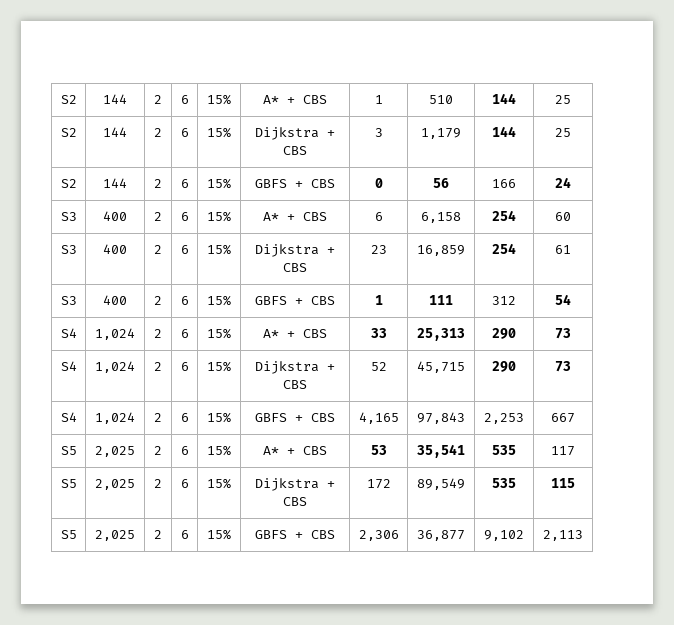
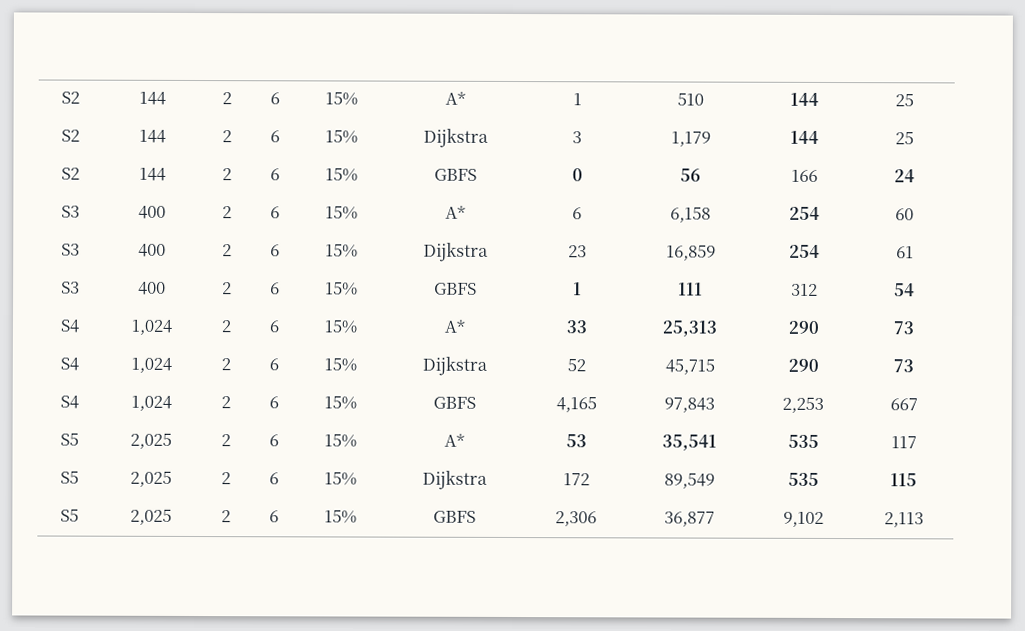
[287,95,327,104] + CBS -> (466, 98) none
[327,130,335,137] [283,146,307,155] + CBS -> (489, 138) none
[295,179,335,188] + CBS -> (477, 174) none
[287,212,327,221] + CBS -> (466, 212) none
[327,247,335,254] [283,263,307,272] + CBS -> (489, 252) none
[295,296,335,305] + CBS -> (477, 288) none
[287,329,327,338] + CBS -> (465, 326) none
[327,364,335,371] [283,380,307,389] + CBS -> (488, 366) none
[295,413,335,422] + CBS -> (476, 402) none
[287,446,327,455] + CBS -> (465, 440) none
[327,481,335,488] [283,497,307,506] + CBS -> (488, 480) none
[295,530,335,539] + CBS -> (476, 516) none

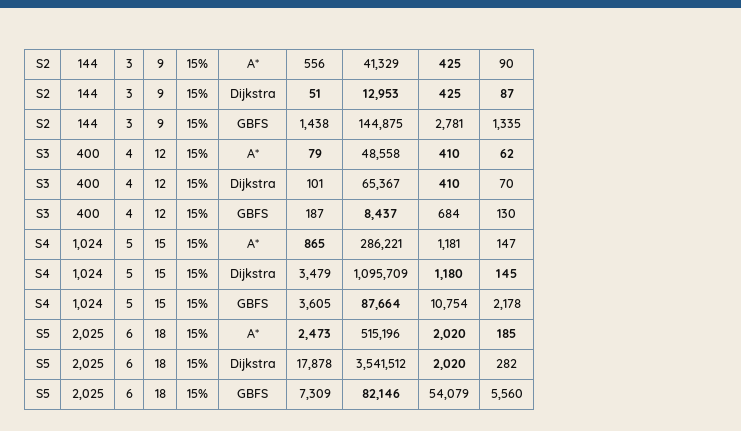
[60,91,80,104] [138,91,166,105] [222,92,232,105] [269,92,280,105] [325,91,358,106] [445,91,466,105] [572,93,582,106] [677,92,704,106] [789,92,819,106] [895,93,914,107] [60,129,80,142] [138,129,166,143] [222,130,232,143] [269,130,280,143] [325,129,358,144] [423,128,489,148] [572,131,582,144] [670,131,711,147] [789,130,819,144] [895,131,914,145] [60,167,80,180] [138,167,166,181] [222,168,232,181] [269,168,280,181] [325,167,358,182] [434,168,477,181] [571,168,583,182] [680,168,701,182] [790,169,818,182] [894,169,915,183] [60,205,80,218] [138,205,166,219] [222,206,232,219] [269,206,280,219] [325,205,358,220] [445,205,466,219] [572,207,582,220] [670,206,711,223] [788,206,820,220] [895,208,914,221] [60,243,80,256] [138,243,166,257] [222,244,232,257] [269,244,280,257] [325,243,358,258] [423,242,489,262] [567,245,587,258] [665,244,716,261] [788,244,820,258] [895,246,914,259] [60,281,80,294] [138,281,166,295] [222,282,232,295] [269,282,280,295] [325,281,358,296] [434,282,477,295] [572,282,582,296] [678,282,703,296] [790,283,818,296] [894,283,915,297] [59,319,79,333] [130,319,172,335] [221,320,231,333] [268,320,279,333] [324,319,357,334] [444,319,465,333] [565,320,587,334] [662,320,717,337] [787,320,819,334] [893,321,914,335] [59,357,79,371] [130,357,172,373] [221,358,231,371] [268,358,279,371] [324,357,357,372] [422,356,488,376] [566,358,586,372] [664,358,715,375] [787,358,819,372] [893,359,914,373] [59,395,79,409] [130,395,172,411] [221,396,231,409] [268,396,279,409] [324,395,357,410] [433,396,476,409] [555,396,597,413] [664,397,715,413] [782,396,824,413] [889,398,918,411] [59,432,79,446] [130,432,172,449] [221,434,231,447] [268,434,279,447] [324,433,357,448] [444,433,465,447] [565,434,587,448] [662,434,717,451] [787,434,819,448] [890,436,917,449] [59,470,79,484] [130,470,172,487] [221,472,231,485] [268,472,279,485] [324,471,357,486] [422,470,488,490] [562,473,590,486] [664,472,715,489] [787,472,819,486] [890,473,917,487] [59,508,79,522] [130,508,172,525] [221,510,231,523] [268,510,279,523] [324,509,357,524] [433,510,476,523] [555,511,597,527] [664,511,715,527] [782,511,824,527] [883,512,924,528] S2 | 144 | 2 | 6 | 15% | A* | 1 | 510 | 144 | 25 // S2 | 144 | 2 | 6 | 15% | Dijkstra | 3 | 1,179 | 144 | 25 // S2 | 144 | 2 | 6 | 15% | GBFS | 0 | 56 | 166 | 24 // S3 | 400 | 2 | 6 | 15% | A* | 6 | 6,158 | 254 | 60 // S3 | 400 | 2 | 6 | 15% | Dijkstra | 23 | 16,859 | 254 | 61 // S3 | 400 | 2 | 6 | 15% | GBFS | 1 | 111 | 312 | 54 // S4 | 1,024 | 2 | 6 | 15% | A* | 33 | 25,313 | 290 | 73 // S4 | 1,024 | 2 | 6 | 15% | Dijkstra | 52 | 45,715 | 290 | 73 // S4 | 1,024 | 2 | 6 | 15% | GBFS | 4,165 | 97,843 | 2,253 | 667 // S5 | 2,025 | 2 | 6 | 15% | A* | 53 | 35,541 | 535 | 117 // S5 | 2,025 | 2 | 6 | 15% | Dijkstra | 172 | 89,549 | 535 | 115 // S5 | 2,025 | 2 | 6 | 15% | GBFS | 2,306 | 36,877 | 9,102 | 2,113 -> [35,59,50,68] [77,59,98,68] [125,59,133,68] [156,59,164,68] [187,59,208,68] [246,58,259,68] [304,59,325,68] [362,59,399,70] [437,59,461,68] [499,59,514,68] [35,89,50,98] [77,89,98,98] [125,89,133,98] [156,89,164,98] [187,89,208,98] [229,88,276,101] [308,89,321,98] [362,89,399,100] [437,89,461,98] [499,89,514,98] [35,119,50,128] [77,119,98,128] [125,119,133,128] [156,119,164,128] [187,119,208,128] [237,119,268,128] [300,119,329,130] [358,119,403,130] [435,119,463,130] [492,119,521,130] [35,149,50,158] [75,149,100,158] [125,149,133,158] [154,149,166,158] [187,149,208,158] [246,148,259,158] [307,149,322,158] [361,149,400,160] [438,149,460,158] [499,149,514,158] [35,179,50,188] [75,179,100,188] [125,179,133,188] [154,179,166,188] [187,179,208,188] [229,178,276,191] [306,179,323,188] [361,179,400,190] [438,179,460,188] [499,179,514,188] [35,209,50,218] [75,209,100,218] [125,209,133,218] [154,209,166,218] [187,209,208,218] [237,209,268,218] [305,209,324,218] [364,209,397,220] [438,209,460,218] [497,209,516,218] [35,239,50,248] [72,239,103,250] [125,239,133,248] [154,239,166,248] [187,239,208,248] [246,238,259,248] [304,239,325,248] [359,239,402,250] [438,239,460,250] [497,239,516,248] [35,269,50,278] [72,269,103,280] [125,269,133,278] [154,269,166,278] [187,269,208,278] [229,268,276,281] [298,269,331,280] [353,269,408,280] [435,269,463,280] [496,269,517,278] [35,299,50,308] [72,299,103,310] [125,299,133,308] [154,299,166,308] [187,299,208,308] [237,299,268,308] [298,299,331,310] [360,299,401,310] [430,299,468,310] [492,299,521,310] [35,329,50,338] [71,329,104,340] [125,329,133,338] [154,329,166,338] [187,329,208,338] [246,328,259,338] [298,329,331,340] [361,329,400,340] [432,329,466,340] [497,329,516,338] [35,359,50,368] [71,359,104,370] [125,359,133,368] [154,359,166,368] [187,359,208,368] [229,358,276,371] [297,359,332,370] [355,359,406,370] [432,359,466,370] [496,359,517,368] [35,389,50,398] [71,389,104,400] [125,389,133,398] [154,389,166,398] [187,389,208,398] [237,389,268,398] [298,389,331,400] [361,389,400,400] [429,389,469,400] [490,389,523,400] S2 | 144 | 3 | 9 | 15% | A* | 556 | 41,329 | 425 | 90 // S2 | 144 | 3 | 9 | 15% | Dijkstra | 51 | 12,953 | 425 | 87 // S2 | 144 | 3 | 9 | 15% | GBFS | 1,438 | 144,875 | 2,781 | 1,335 // S3 | 400 | 4 | 12 | 15% | A* | 79 | 48,558 | 410 | 62 // S3 | 400 | 4 | 12 | 15% | Dijkstra | 101 | 65,367 | 410 | 70 // S3 | 400 | 4 | 12 | 15% | GBFS | 187 | 8,437 | 684 | 130 // S4 | 1,024 | 5 | 15 | 15% | A* | 865 | 286,221 | 1,181 | 147 // S4 | 1,024 | 5 | 15 | 15% | Dijkstra | 3,479 | 1,095,709 | 1,180 | 145 // S4 | 1,024 | 5 | 15 | 15% | GBFS | 3,605 | 87,664 | 10,754 | 2,178 // S5 | 2,025 | 6 | 18 | 15% | A* | 2,473 | 515,196 | 2,020 | 185 // S5 | 2,025 | 6 | 18 | 15% | Dijkstra | 17,878 | 3,541,512 | 2,020 | 282 // S5 | 2,025 | 6 | 18 | 15% | GBFS | 7,309 | 82,146 | 54,079 | 5,560

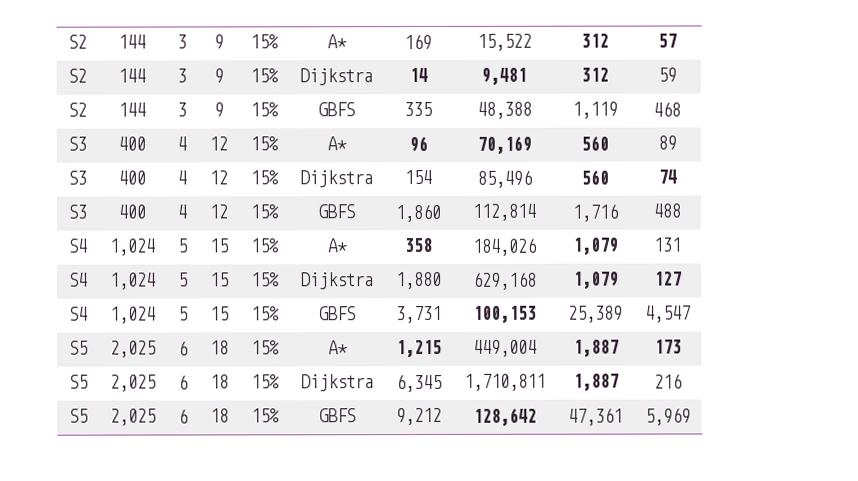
[304,59,325,68] [362,59,399,70] [437,59,461,68] [499,59,514,68] 556 | 41,329 | 425 | 90 -> [404,33,432,51] [476,33,532,51] [580,33,609,48] [657,33,677,48] 169 | 15,522 | 312 | 57
[308,89,321,98] [362,89,399,100] [437,89,461,98] [499,89,514,98] 51 | 12,953 | 425 | 87 -> [408,68,428,83] [481,67,527,85] [580,67,609,82] [657,67,677,83] 14 | 9,481 | 312 | 59
[300,119,329,130] [358,119,403,130] [435,119,463,130] [492,119,521,130] 1,438 | 144,875 | 2,781 | 1,335 -> [404,101,432,117] [476,101,532,119] [571,101,618,119] [653,101,681,117] 335 | 48,388 | 1,119 | 468
[307,149,322,158] [361,149,400,160] [438,149,460,158] [499,149,514,158] 79 | 48,558 | 410 | 62 -> [408,136,428,153] [476,135,532,154] [580,135,609,151] [657,135,677,151] 96 | 70,169 | 560 | 89
[306,179,323,188] [361,179,400,190] [438,179,460,188] [499,179,514,188] 101 | 65,367 | 410 | 70 -> [404,169,432,185] [476,169,532,188] [580,169,609,185] [657,169,677,184] 154 | 85,496 | 560 | 74
[305,209,324,218] [364,209,397,220] [438,209,460,218] [497,209,516,218] 187 | 8,437 | 684 | 130 -> [395,203,441,223] [472,203,536,221] [571,203,618,222] [653,203,681,218] 1,860 | 112,814 | 1,716 | 488
[304,239,325,248] [359,239,402,250] [438,239,460,250] [497,239,516,248] 865 | 286,221 | 1,181 | 147 -> [404,237,433,253] [472,237,537,256] [571,237,619,255] [653,237,682,252] 358 | 184,026 | 1,079 | 131
[298,269,331,280] [353,269,408,280] [435,269,463,280] [496,269,517,278] 3,479 | 1,095,709 | 1,180 | 145 -> [396,271,442,290] [473,271,537,290] [572,271,619,289] [654,271,682,286] 1,880 | 629,168 | 1,079 | 127
[298,299,331,310] [360,299,401,310] [430,299,468,310] [492,299,521,310] 3,605 | 87,664 | 10,754 | 2,178 -> [396,305,442,324] [473,305,537,323] [568,305,623,323] [645,305,691,323] 3,731 | 100,153 | 25,389 | 4,547
[298,329,331,340] [361,329,400,340] [432,329,466,340] [497,329,516,338] 2,473 | 515,196 | 2,020 | 185 -> [396,339,442,358] [473,339,537,357] [572,339,619,357] [654,339,682,354] 1,215 | 449,004 | 1,887 | 173
[297,359,332,370] [355,359,406,370] [432,359,466,370] [496,359,517,368] 17,878 | 3,541,512 | 2,020 | 282 -> [396,373,442,393] [464,373,546,391] [572,373,619,391] [654,373,682,389] 6,345 | 1,710,811 | 1,887 | 216
[298,389,331,400] [361,389,400,400] [429,389,469,400] [490,389,523,400] 7,309 | 82,146 | 54,079 | 5,560 -> [396,407,442,426] [473,407,537,426] [568,407,623,426] [645,407,691,426] 9,212 | 128,642 | 47,361 | 5,969

